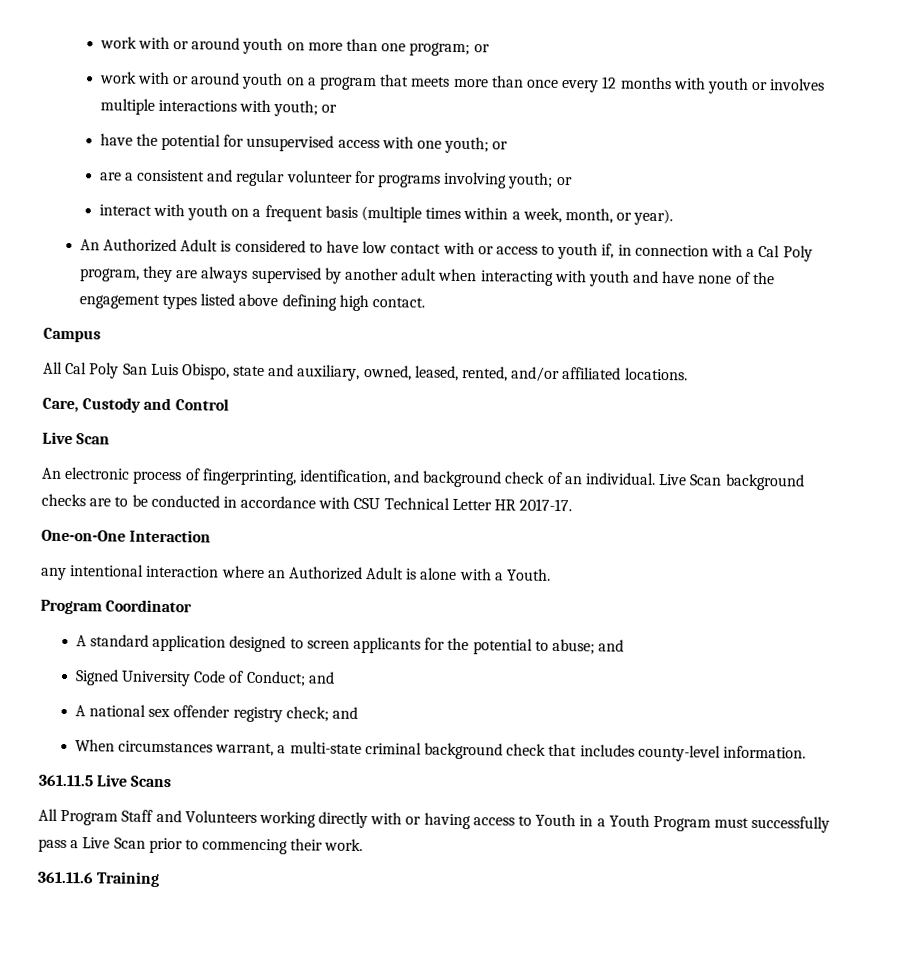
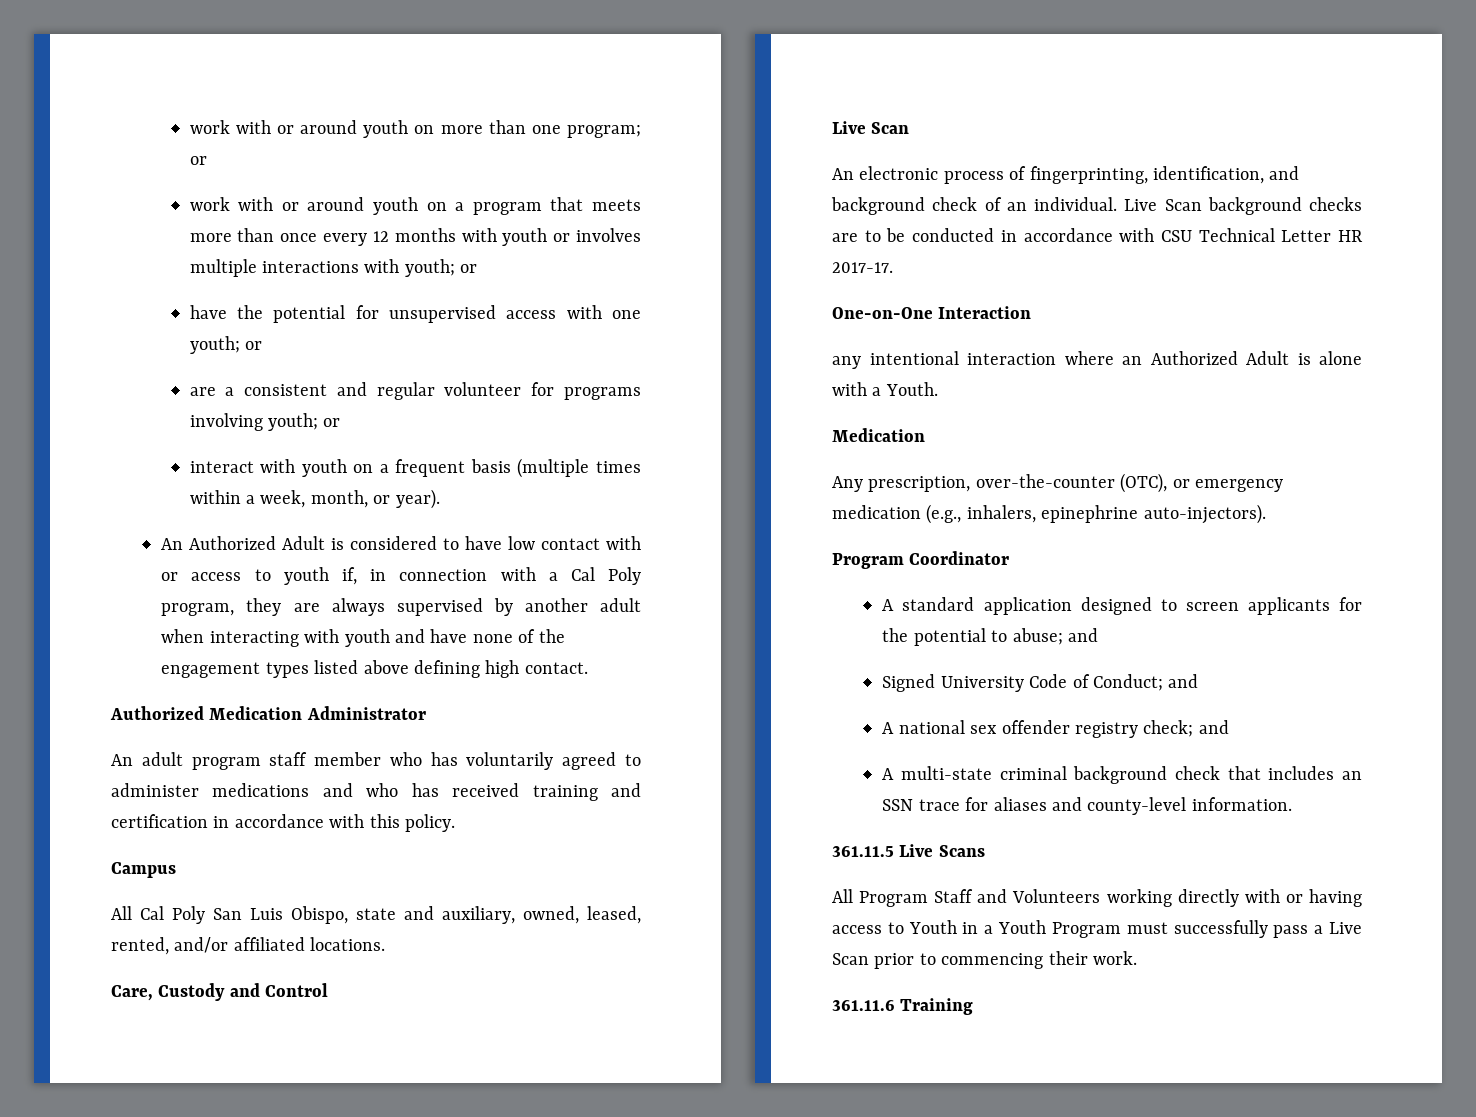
(426, 302) none -> [110,706,426,720] [111,752,641,770] [111,783,641,801] [111,814,455,832] // Authorized Medication Administrator // An adult program staff member who has voluntarily agreed to administer medications and who has received training and certification in accordance with this policy.
(552, 574) none -> [832,428,925,442] [832,473,1283,493] [832,504,1266,524] // Medication // Any prescription, over-the-counter (OTC), or emergency medication (e.g., inhalers, epinephrine auto-injectors).
[74,739,287,757] When circumstances warrant, a -> [882,768,895,780] A
(635, 750) none -> [1342,771,1362,780] [882,797,1082,811] an SSN trace for aliases and

